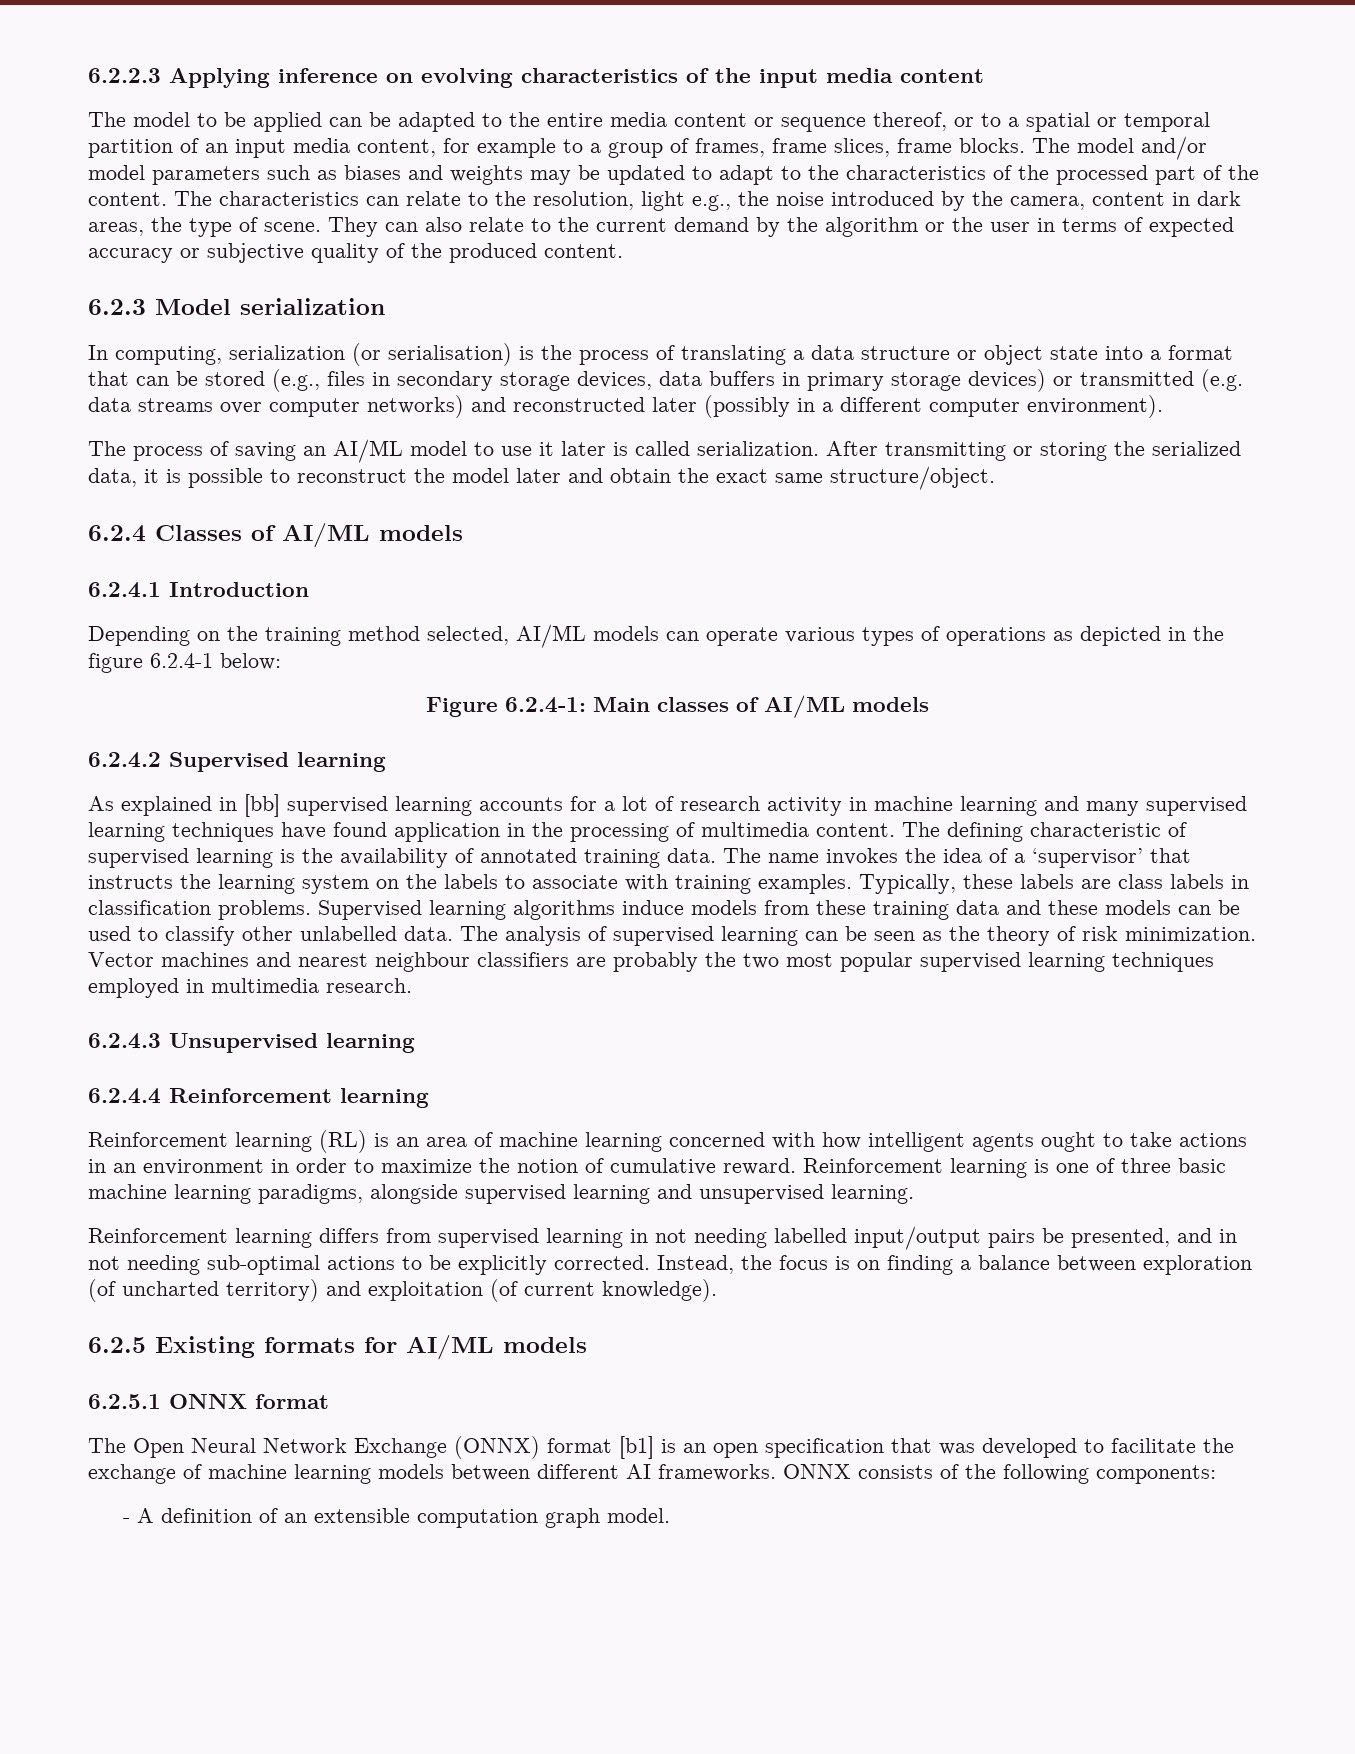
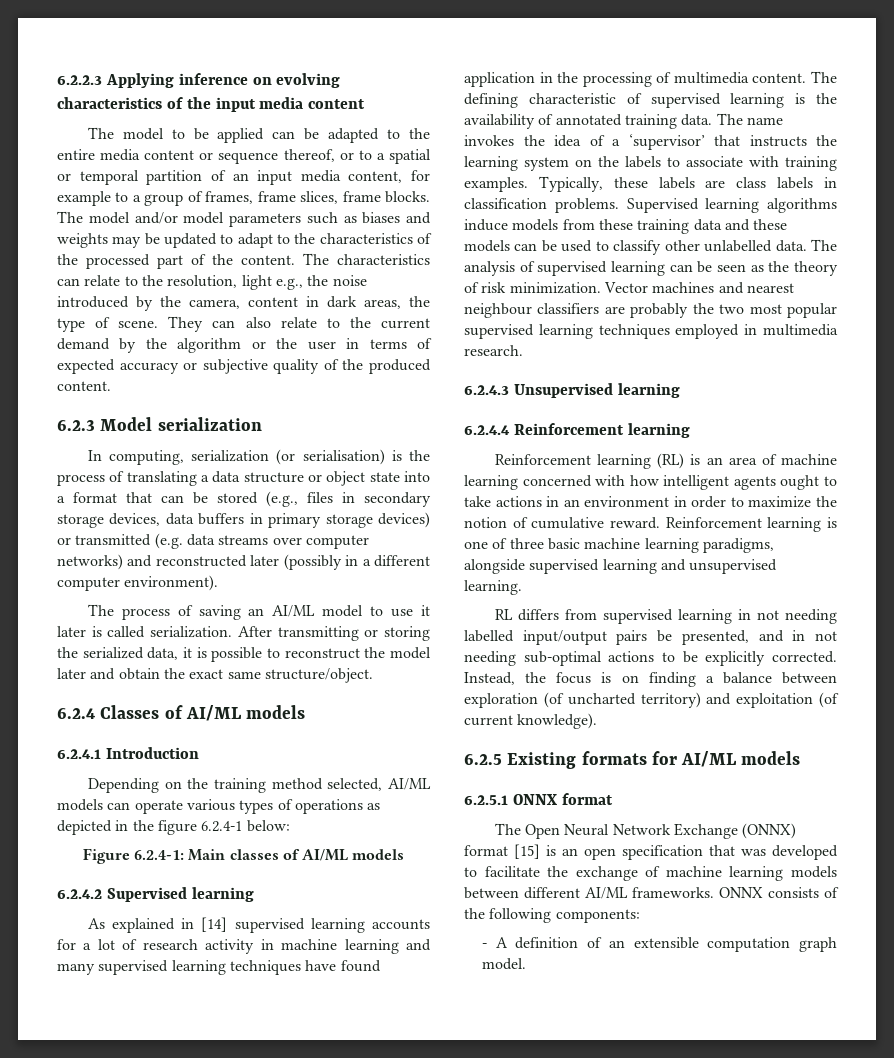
[244,794,280,817] [bb] -> [201,917,228,932] [14]
[88,1228,312,1248] Reinforcement learning -> [494,609,513,620] RL
[619,1436,654,1459] [b1] -> [514,844,540,859] [15]
[626,1464,651,1479] AI -> [585,887,628,899] AI/ML

